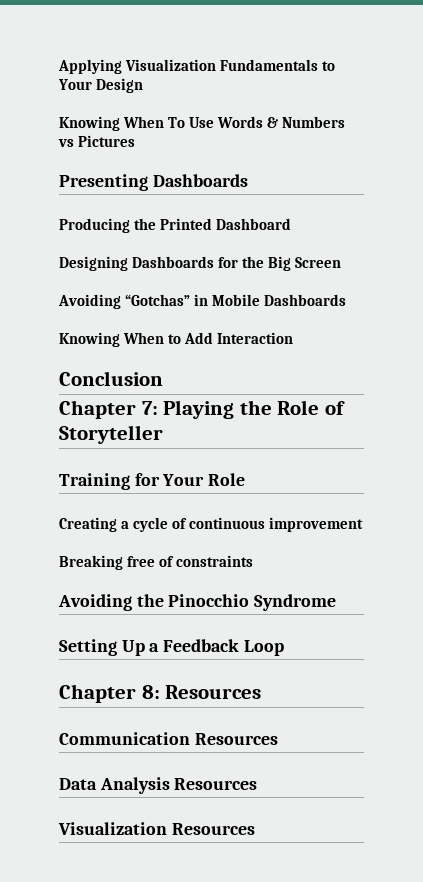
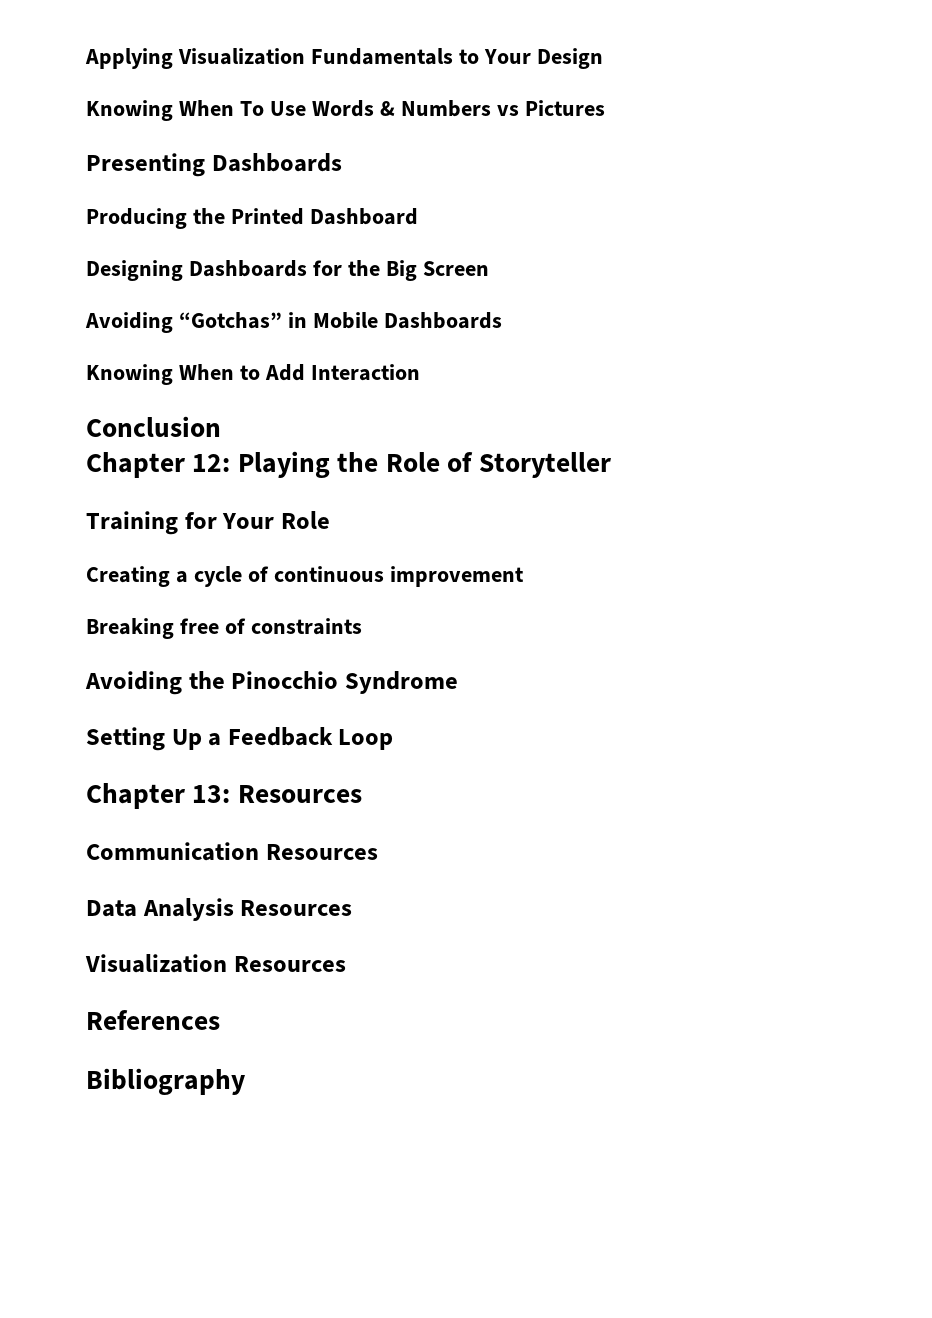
[141,401,158,415] 7: -> [192,454,231,472] 12:
[141,685,160,699] 8: -> [192,785,231,803] 13:
(255, 829) none -> [86,1010,220,1030] [86,1068,245,1095] // References // Bibliography

